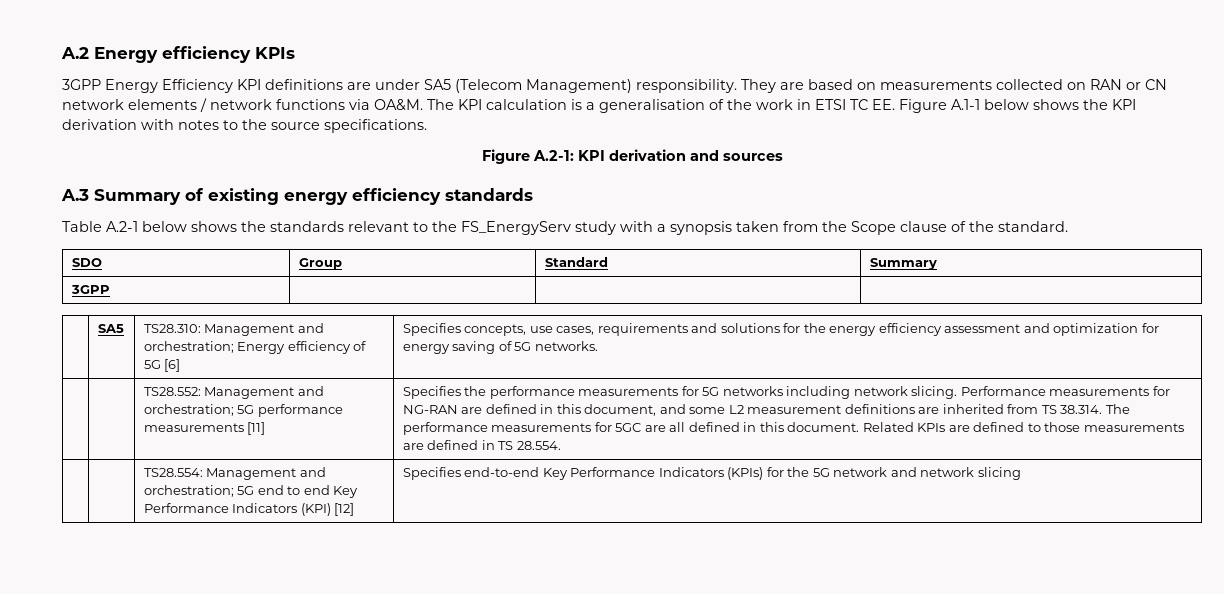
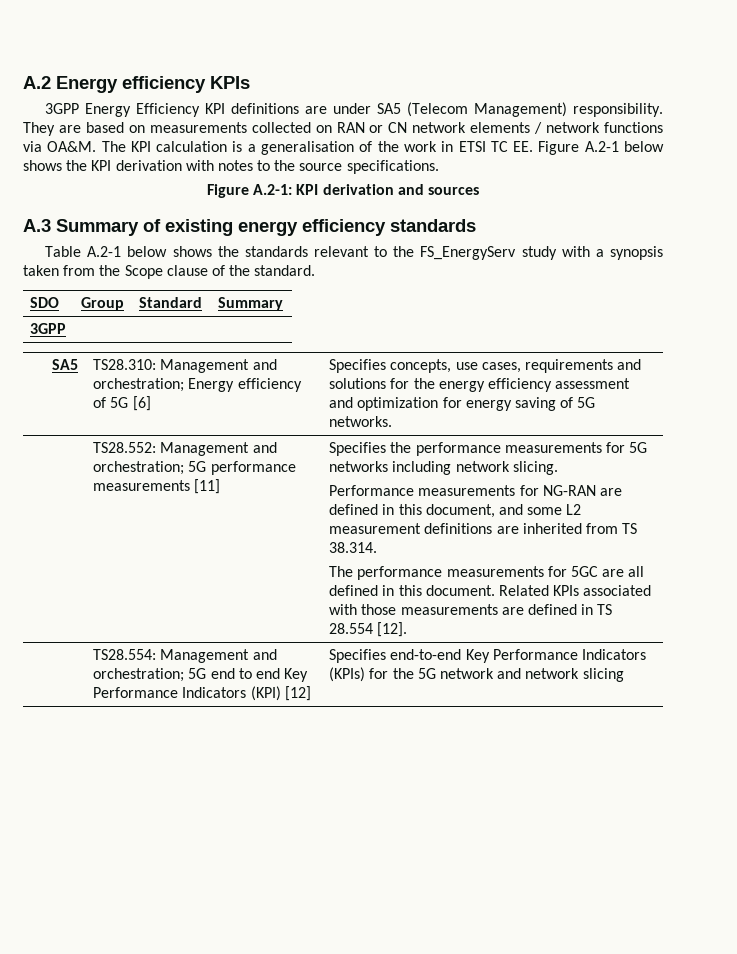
[951,99,980,110] A.1-1 -> [584,141,619,152] A.2-1
(958, 392) none -> (558, 468) //
(1103, 409) none -> (378, 547) //
[948,422,1041,432] are defined to -> [583,585,652,596] [329,604,358,615] associated with
[516,441,561,450] 28.554. -> [329,622,408,637] 28.554 [12].

